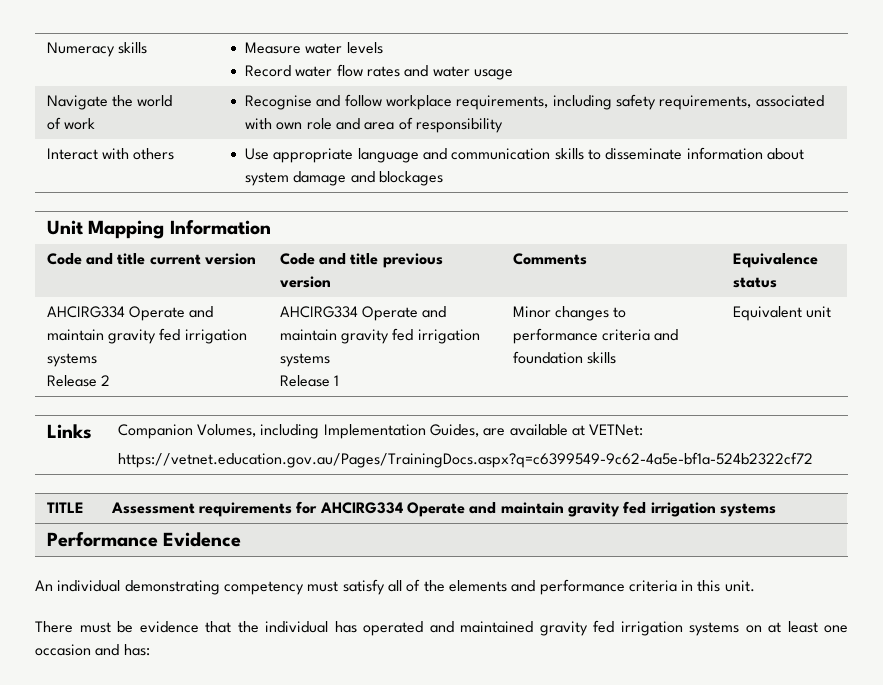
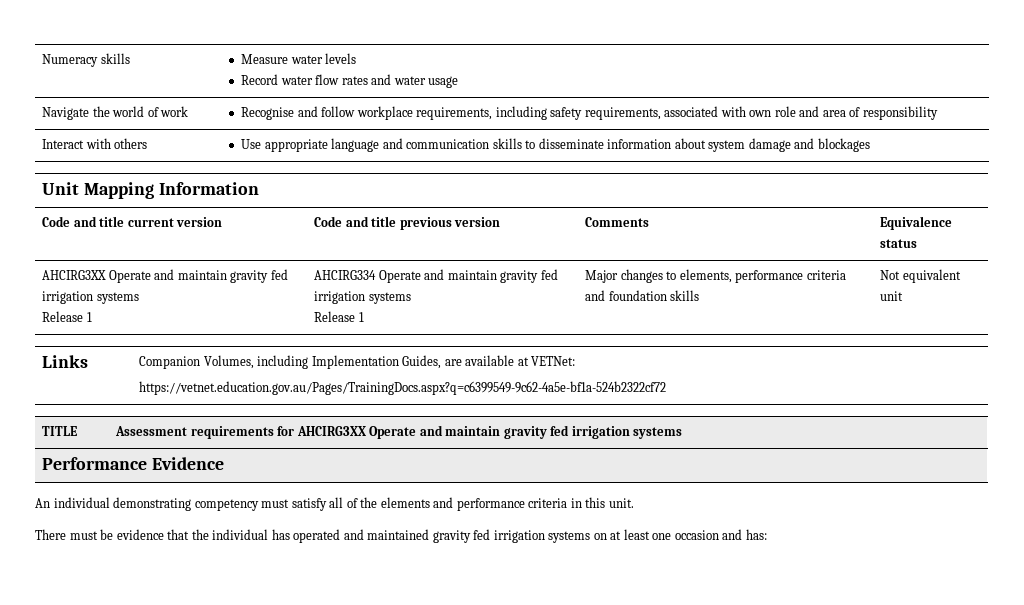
[46,306,214,321] [46,328,247,344] [46,353,97,367] [46,375,111,387] AHCIRG334 Operate and maintain gravity fed irrigation systems // Release 2 -> [42,269,288,283] [42,291,139,304] [42,311,92,322] AHCIRG3XX Operate and maintain gravity fed irrigation systems // Release 1
[512,306,551,318] Minor -> [585,270,619,283] Major
(627, 312) none -> [679,269,732,283] elements,
[732,306,802,321] Equivalent -> [880,269,961,283] Not equivalent
[319,502,403,514] AHCIRG334 -> [296,426,366,436] AHCIRG3XX

